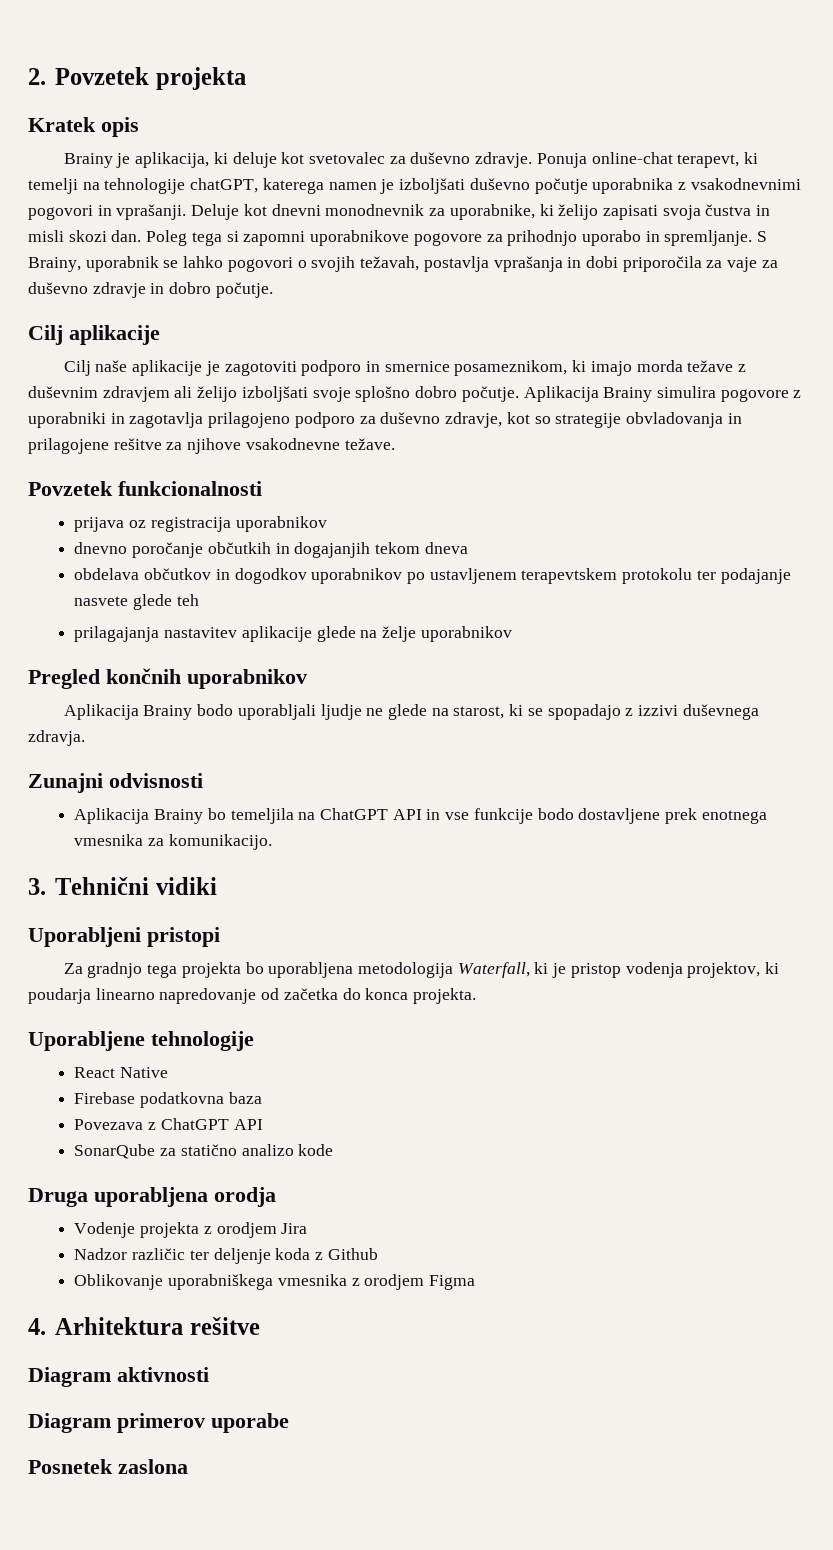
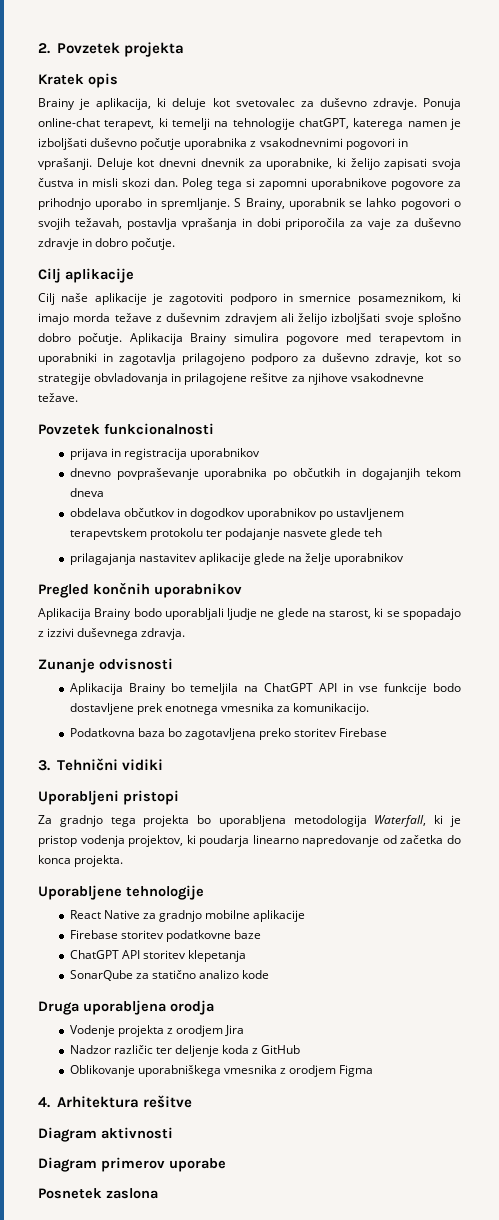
[325,204,425,216] monodnevnik -> [200,158,245,167] dnevnik
[793,390,802,398] z -> [346,333,461,345] med terapevtom in
[129,520,147,528] oz -> [110,448,121,457] in
[132,542,204,558] poročanje -> [116,468,288,480] povpraševanje uporabnika po
[28,773,103,793] Zunajni -> [38,658,95,673] Zunanje
(272, 842) none -> [69,728,388,740] // Podatkovna baza bo zagotavljena preko storitev Firebase
[74,1092,262,1108] [74,1118,263,1130] // Firebase podatkovna baza // Povezava z ChatGPT API -> [142,910,306,922] [69,930,261,942] [69,950,246,962] za gradnjo mobilne aplikacije // Firebase storitev podatkovne baze // ChatGPT API storitev klepetanja
[327,1248,378,1260] Github -> [261,1045,301,1054] GitHub

